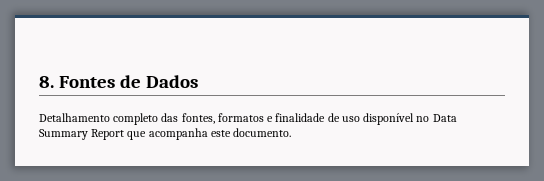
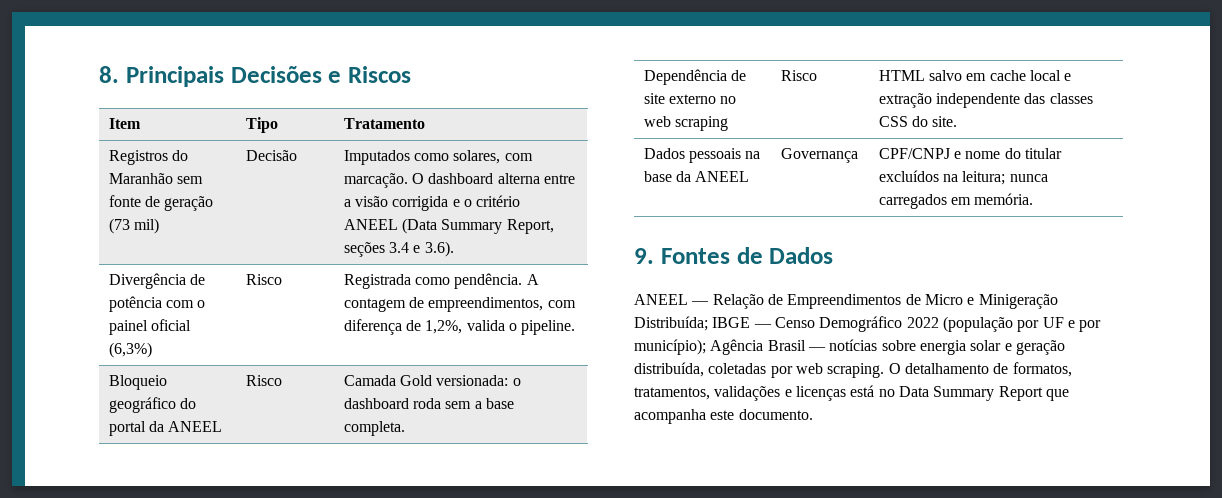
[58,75,198,88] [39,113,415,125] Fontes de Dados // Detalhamento completo das fontes, formatos e finalidade de uso disponível -> [125,66,411,87] [108,118,141,129] [245,117,278,133] [343,118,425,129] [108,150,189,165] [108,173,204,184] [108,195,214,211] [108,218,160,234] [245,150,297,161] [343,150,533,165] [343,173,576,188] [343,195,521,211] [343,218,554,234] [343,241,454,257] [108,273,206,289] [108,296,206,312] [108,319,192,335] [108,342,152,358] [245,274,282,285] [343,273,539,289] [343,297,576,312] [343,319,576,335] [108,375,167,390] [108,397,197,413] [108,421,223,436] [245,375,282,386] [343,375,521,386] [343,398,515,409] [343,421,405,436] [643,69,747,85] [643,93,737,104] [643,116,729,131] [780,70,817,81] [878,70,1072,81] [878,93,1093,108] [878,116,958,127] [643,148,761,163] [643,171,750,182] [780,148,858,163] [878,148,1063,159] [878,170,1048,185] [878,193,1034,209] [634,247,834,264] [634,294,1058,309] [634,316,1102,332] [634,339,1065,355] [634,362,1072,378] [634,385,875,401] Principais Decisões e Riscos // Item | Tipo | Tratamento // Registros do Maranhão sem fonte de geração (73 mil) | Decisão | Imputados como solares, com marcação. O dashboard alterna entre a visão corrigida e o critério ANEEL (Data Summary Report, seções 3.4 e 3.6). // Divergência de potência com o painel oficial (6,3%) | Risco | Registrada como pendência. A contagem de empreendimentos, com diferença de 1,2%, valida o pipeline. // Bloqueio geográfico do portal da ANEEL | Risco | Camada Gold versionada: o dashboard roda sem a base completa. // Dependência de site externo no web scraping | Risco | HTML salvo em cache local e extração independente das classes CSS do site. // Dados pessoais na base da ANEEL | Governança | CPF/CNPJ e nome do titular excluídos na leitura; nunca carregados em memória. // 9. Fontes de Dados // ANEEL — Relação de Empreendimentos de Micro e Minigeração Distribuída; IBGE — Censo Demográfico 2022 (população por UF e por município); Agência Brasil — notícias sobre energia solar e geração distribuída, coletadas por web scraping. O detalhamento de formatos, tratamentos, validações e licenças está

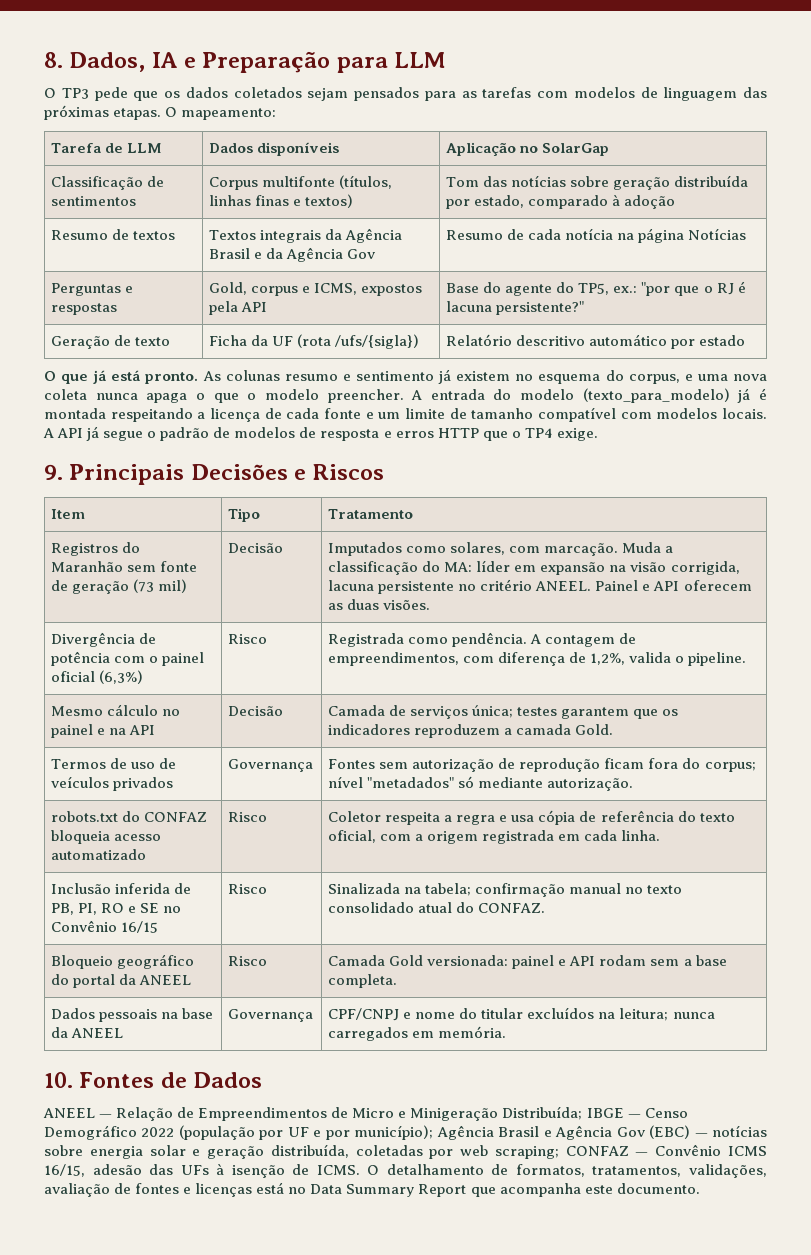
(119, 74) none -> [69,51,447,73] [44,87,767,101] [44,105,277,120] [51,143,163,153] [209,142,340,156] [446,142,610,156] [51,176,165,190] [51,196,137,206] [209,175,393,190] [209,194,354,208] [446,175,749,190] [446,194,676,209] [51,229,176,240] [209,228,403,243] [209,247,377,262] [446,228,747,243] [51,283,134,296] [51,303,118,315] [209,282,423,296] [209,301,268,315] [446,281,746,296] [446,301,585,315] [51,335,171,349] [209,334,420,349] [446,334,746,349] [44,369,767,384] [44,388,767,403] [44,407,767,422] [43,426,598,441] [44,464,63,480] Dados, IA e Preparação para LLM // O TP3 pede que os dados coletados sejam pensados para as tarefas com modelos de linguagem das próximas etapas. O mapeamento: // Tarefa de LLM | Dados disponíveis | Aplicação no SolarGap // Classificação de sentimentos | Corpus multifonte (títulos, linhas finas e textos) | Tom das notícias sobre geração distribuída por estado, comparado à adoção // Resumo de textos | Textos integrais da Agência Brasil e da Agência Gov | Resumo de cada notícia na página Notícias // Perguntas e respostas | Gold, corpus e ICMS, expostos pela API | Base do agente do TP5, ex.: "por que o RJ é lacuna persistente?" // Geração de texto | Ficha da UF (rota /ufs/{sigla}) | Relatório descritivo automático por estado // O que já está pronto. As colunas resumo e sentimento já existem no esquema do corpus, e uma nova coleta nunca apaga o que o modelo preencher. A entrada do modelo (texto_para_modelo) já é montada respeitando a licença de cada fonte e um limite de tamanho compatível com modelos locais. A API já segue o padrão de modelos de resposta e erros HTTP que o TP4 exige. // 9.
[412,173,576,184] [343,195,521,211] [343,218,554,234] [343,241,454,257] O dashboard alterna entre a visão corrigida e o critério ANEEL (Data Summary Report, seções 3.4 e 3.6). -> [622,542,674,553] [328,560,740,575] [328,579,752,594] [328,599,431,610] Muda a classificação do MA: líder em expansão na visão corrigida, lacuna persistente no critério ANEEL. Painel e API oferecem as duas visões.
(576, 327) none -> [51,704,181,716] [51,724,156,738] [228,706,284,716] [328,705,679,719] [328,724,614,738] [51,758,177,769] [51,776,174,791] [228,759,314,772] [328,758,756,772] [328,776,634,791] [51,811,208,822] [51,830,162,844] [51,849,147,860] [228,812,268,822] [328,810,735,825] [328,830,661,844] [51,883,192,894] [51,903,182,915] [51,920,159,933] [228,884,268,894] [328,883,683,897] [328,902,546,913] // Mesmo cálculo no painel e na API | Decisão | Camada de serviços única; testes garantem que os indicadores reproduzem a camada Gold. // Termos de uso de veículos privados | Governança | Fontes sem autorização de reprodução ficam fora do corpus; nível "metadados" só mediante autorização. // robots.txt do CONFAZ bloqueia acesso automatizado | Risco | Coletor respeita a regra e usa cópia de referência do texto oficial, com a origem registrada em cada linha. // Inclusão inferida de PB, PI, RO e SE no Convênio 16/15 | Risco | Sinalizada na tabela; confirmação manual no texto consolidado atual do CONFAZ.
[512,378,521,386] [343,398,442,409] o dashboard roda -> [512,955,647,969] painel e API rodam
[643,69,747,85] [643,93,737,104] [643,116,729,131] [780,70,817,81] [878,70,1072,81] [878,93,1093,108] [878,116,958,127] // Dependência de site externo no web scraping | Risco | HTML salvo em cache local e extração independente das classes CSS do site. -> (398, 981) none
[634,248,654,264] 9. -> [44,1072,73,1088] 10.
(806, 345) none -> [543,1125,691,1140] e Agência Gov (EBC)
[827,363,885,378] scraping. -> [494,1144,767,1159] [44,1163,360,1178] scraping; CONFAZ — Convênio ICMS 16/15, adesão das UFs à isenção de ICMS.
[714,386,781,401] validações -> [689,1164,768,1178] [44,1183,180,1197] validações, avaliação de fontes

